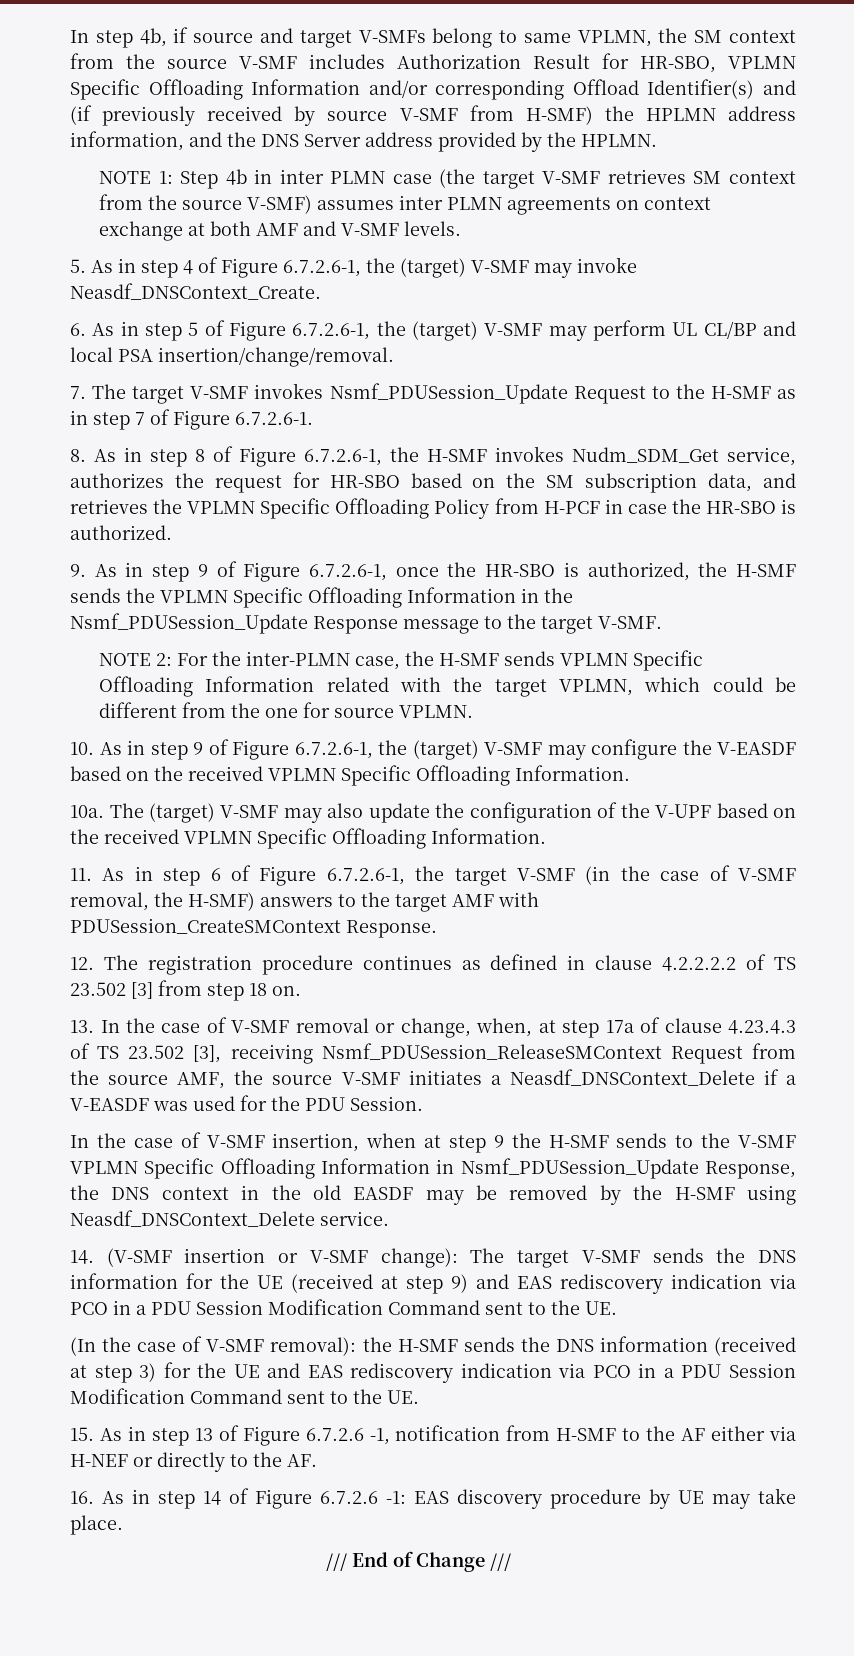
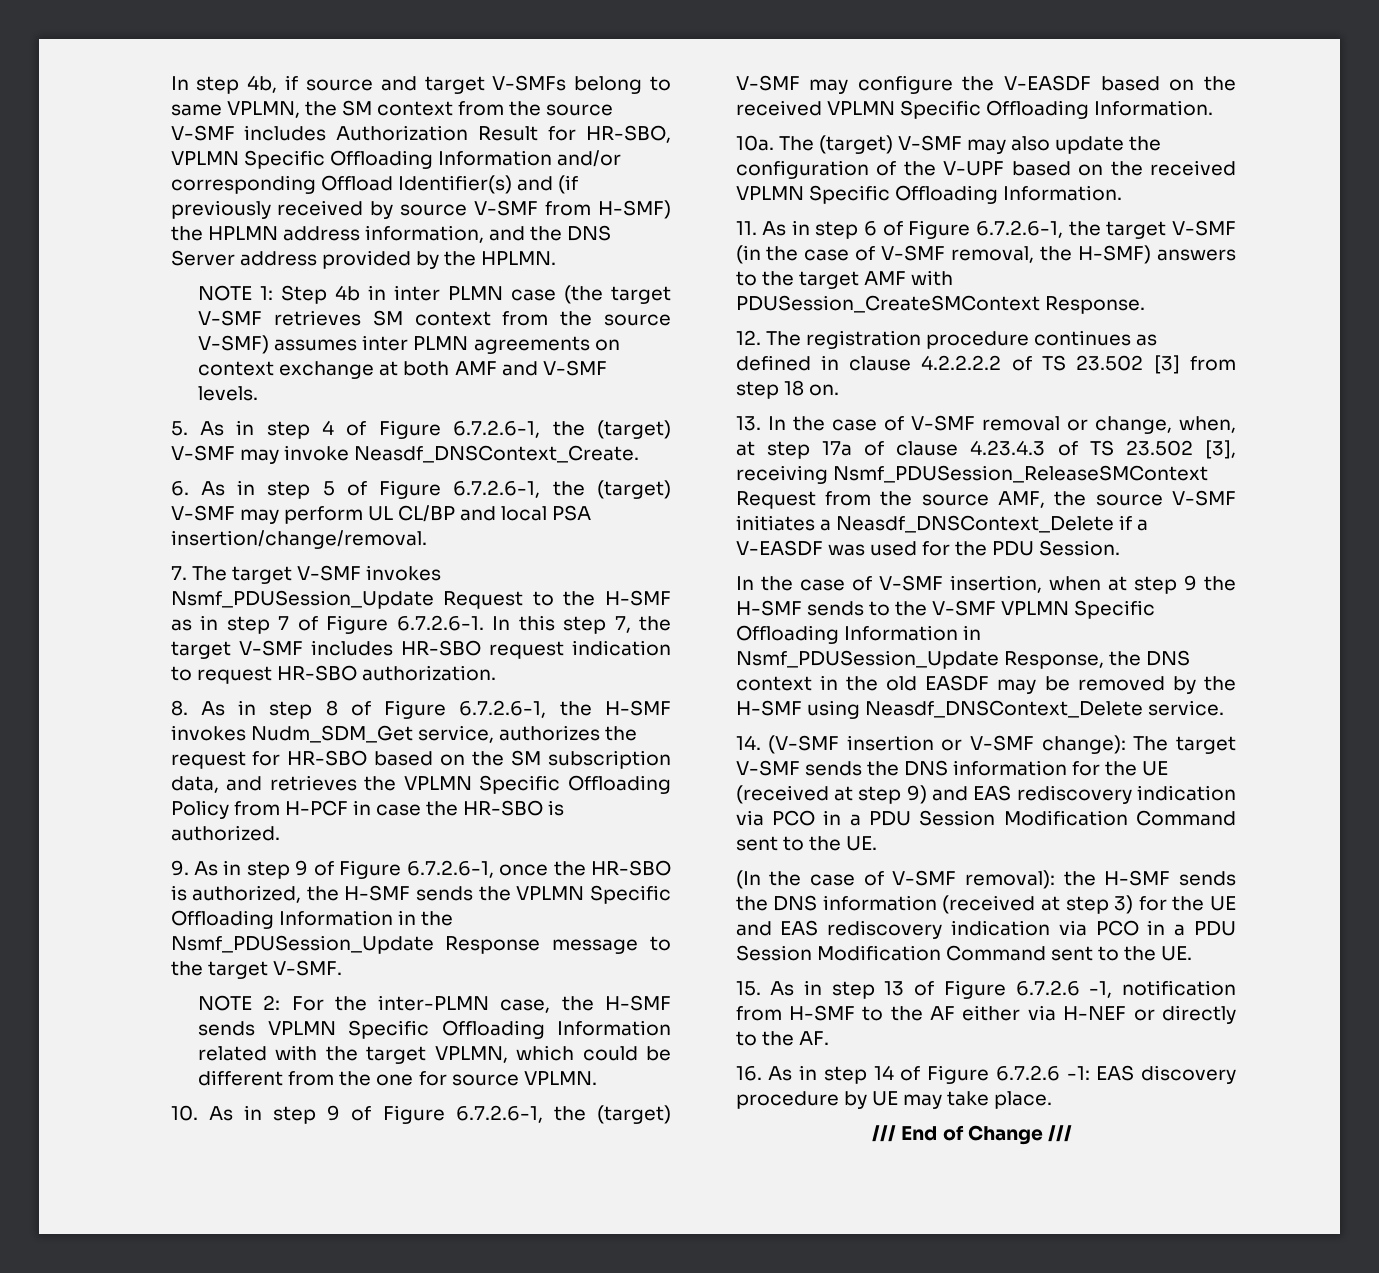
(314, 418) none -> [492,615,672,634] [170,640,671,659] [170,665,496,684] In this step 7, the target V-SMF includes HR-SBO request indication to request HR-SBO authorization.

